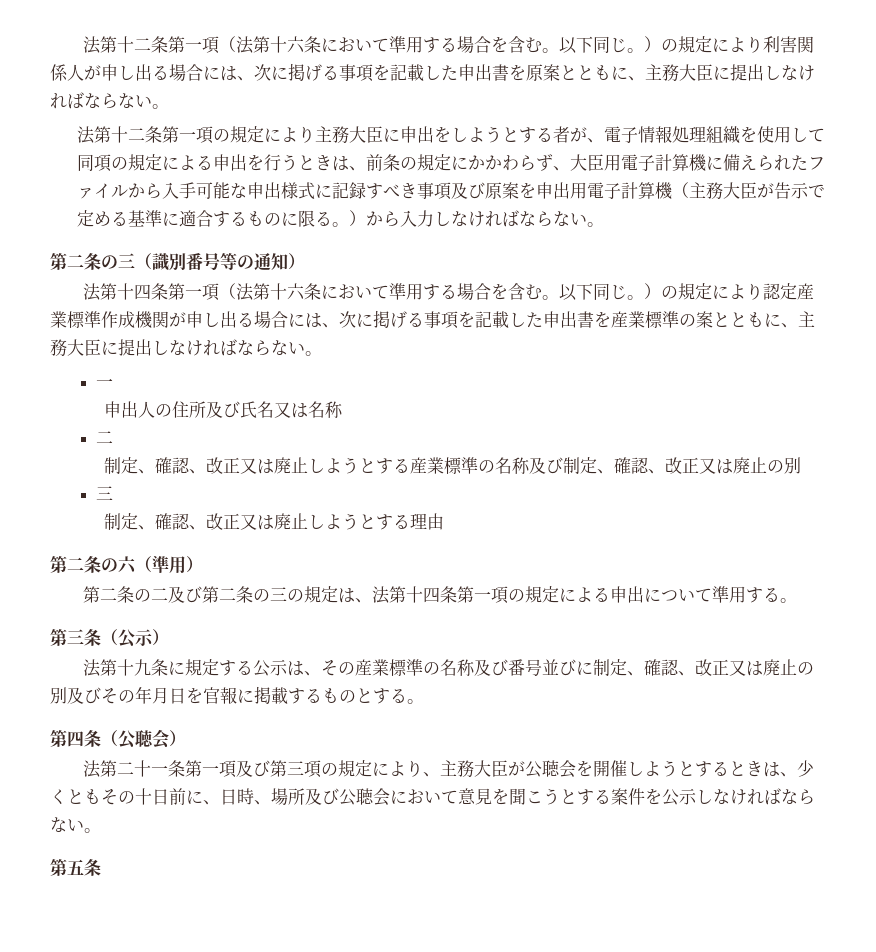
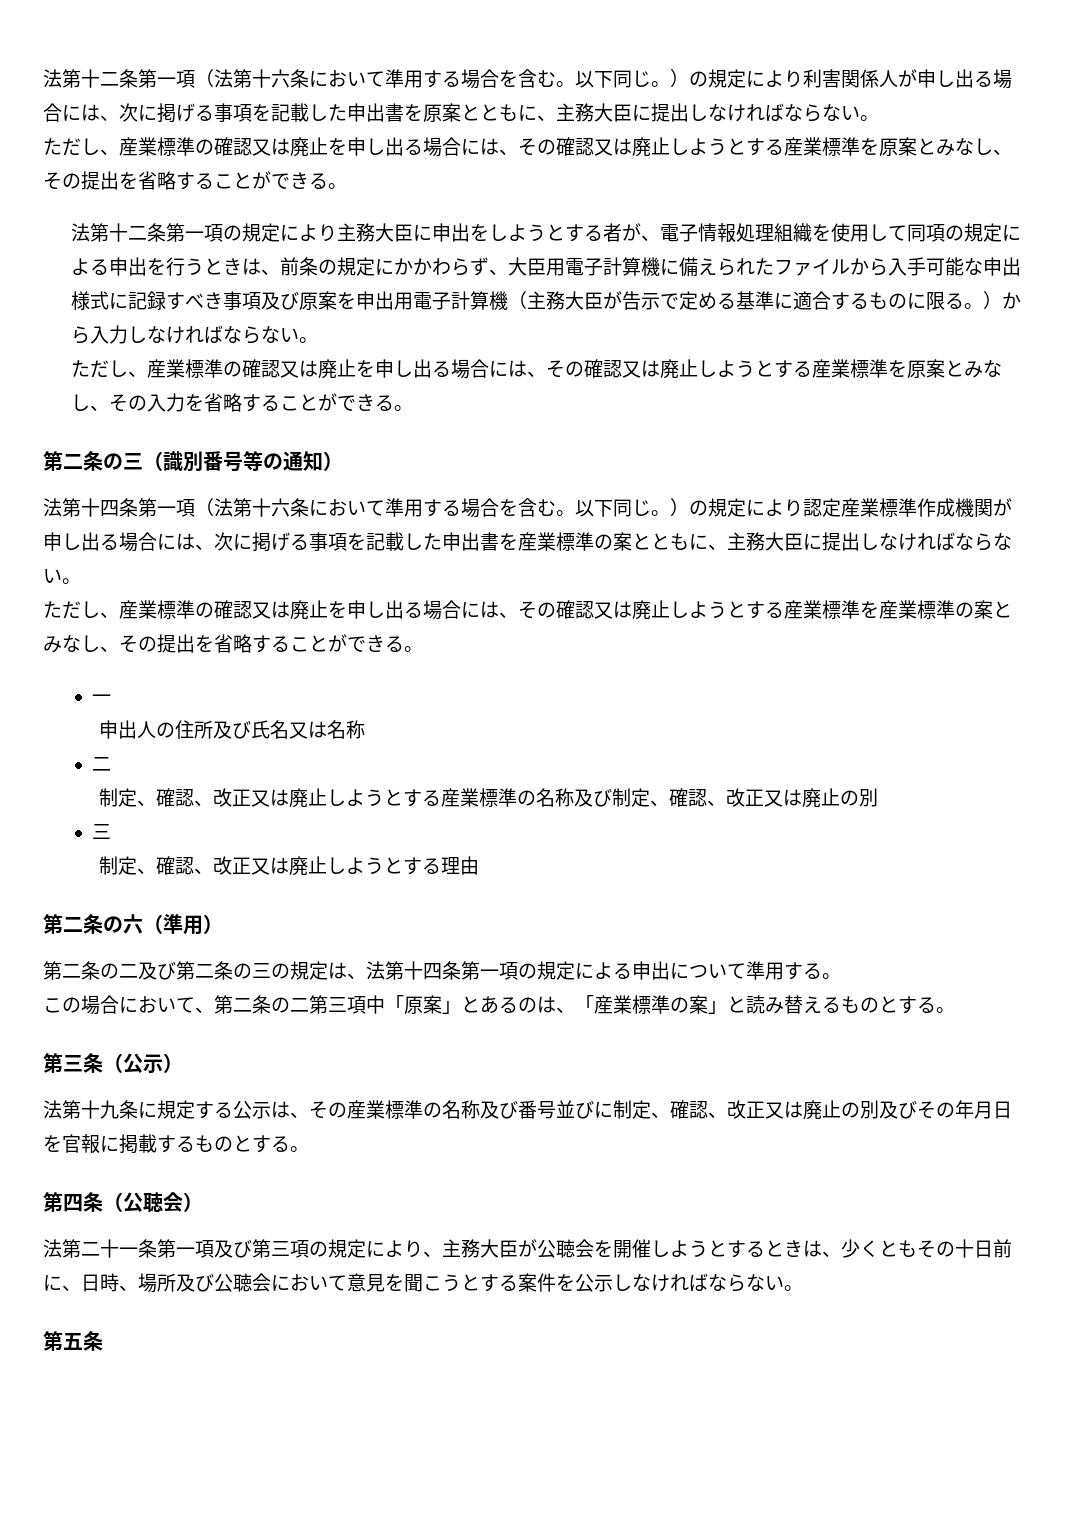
(169, 106) none -> [43,137,1012,157] [43,171,347,190] // ただし、産業標準の確認又は廃止を申し出る場合には、その確認又は廃止しようとする産業標準を原案とみなし、その提出を省略することができる。
(605, 224) none -> [71,359,1003,379] [71,393,414,412] // ただし、産業標準の確認又は廃止を申し出る場合には、その確認又は廃止しようとする産業標準を原案とみなし、その入力を省略することができる。
(322, 353) none -> [43,600,1012,620] [43,634,423,653] // ただし、産業標準の確認又は廃止を申し出る場合には、その確認又は廃止しようとする産業標準を産業標準の案とみなし、その提出を省略することができる。
(798, 600) none -> [43,995,955,1015] // この場合において、第二条の二第三項中「原案」とあるのは、「産業標準の案」と読み替えるものとする。

